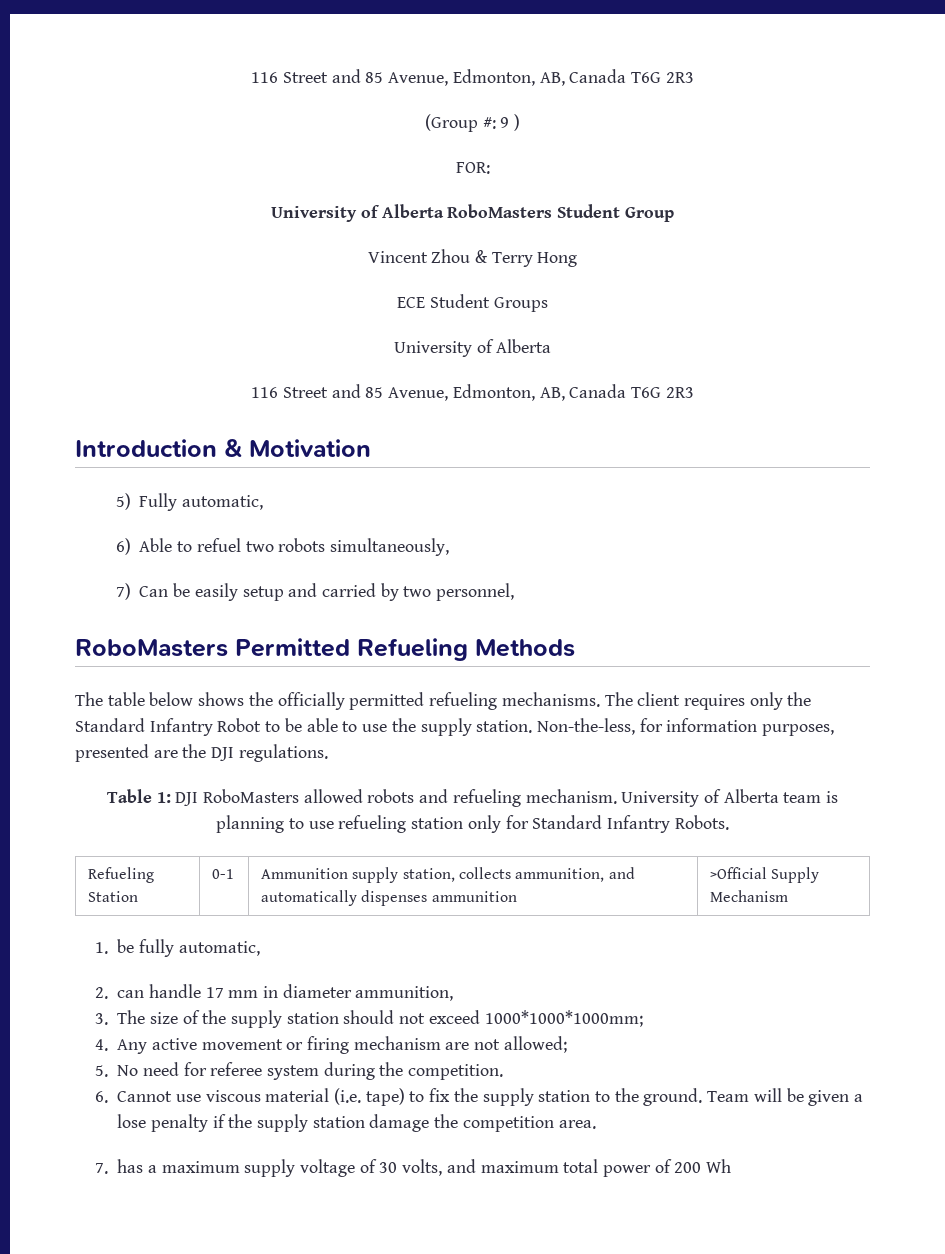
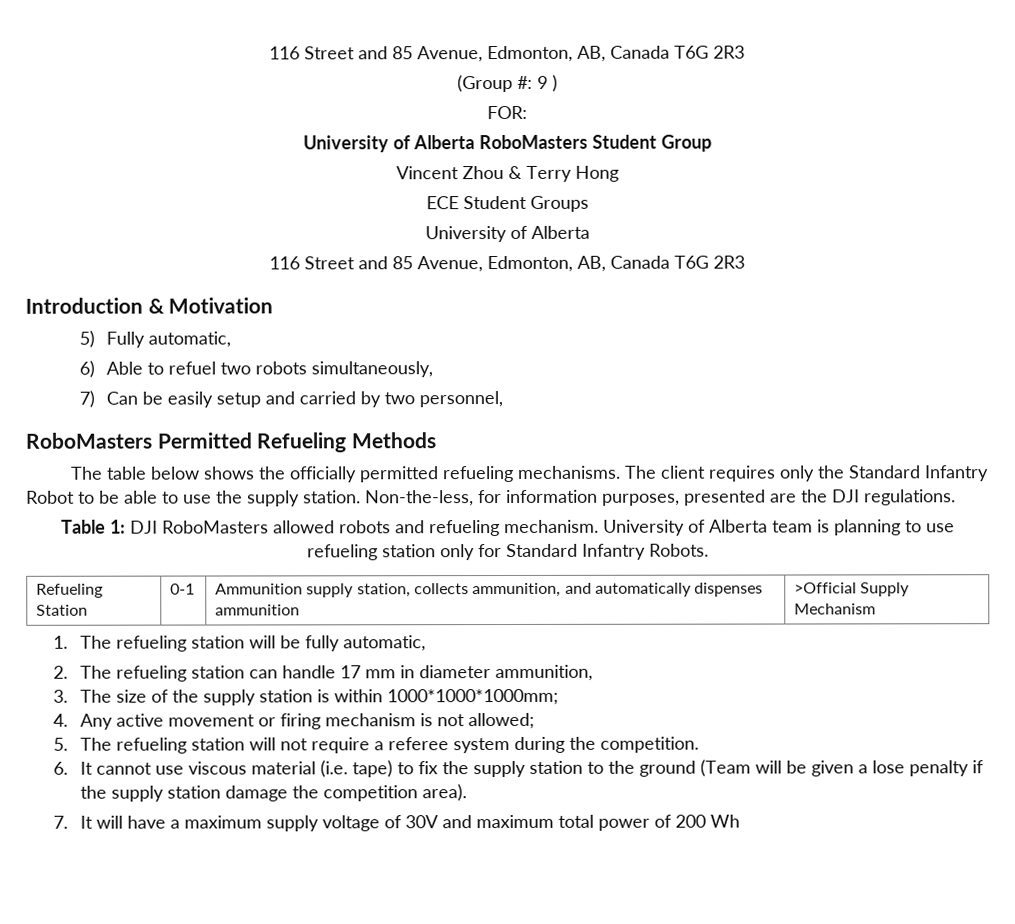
(109, 948) none -> [80,635,277,652] The refueling station will
(109, 993) none -> [80,665,246,682] The refueling station
[343,1010,480,1024] should not exceed -> [317,689,384,703] is within
[445,1042,470,1050] are -> [420,713,434,727] is
[117,1062,207,1076] No need for -> [80,737,385,754] The refueling station will not require a
[117,1091,173,1102] Cannot -> [80,761,153,775] It cannot
[643,1088,750,1106] ground. Team -> [639,759,752,777] ground (Team
[558,1120,596,1129] area. -> [422,784,468,802] area).
[117,1159,144,1173] has -> [80,815,167,829] It will have
[379,1159,443,1176] 30 volts, -> [405,815,440,829] 30V

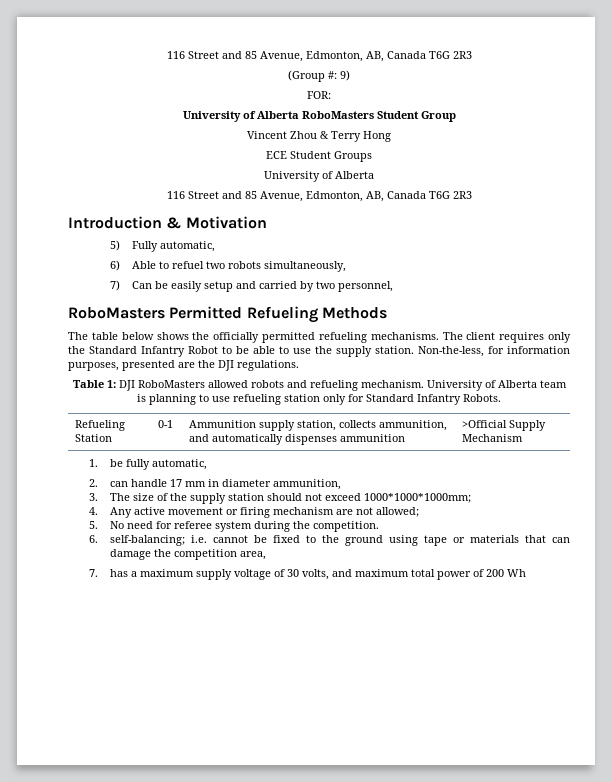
[536,74,558,92] 9 ) -> [340,70,350,81] 9)
[80,635,277,652] The refueling station will -> (99, 463) none
[80,665,246,682] The refueling station -> (99, 483) none
[317,689,384,703] is within -> [267,493,362,501] should not exceed
[420,713,434,727] is -> [336,509,354,515] are
[80,737,385,754] The refueling station will not require a -> [110,521,173,529] No need for
[80,759,985,778] [80,785,222,802] It cannot use viscous material (i.e. tape) to fix the supply station to the ground (Team will be given a lose penalty if the supply station -> [110,535,570,546] self-balancing; i.e. cannot be fixed to the ground using tape or materials that can
[422,784,468,802] area). -> [240,551,267,560] area,
[80,815,167,829] It will have -> [110,569,129,577] has
[405,815,440,829] 30V -> [287,569,330,580] 30 volts,

